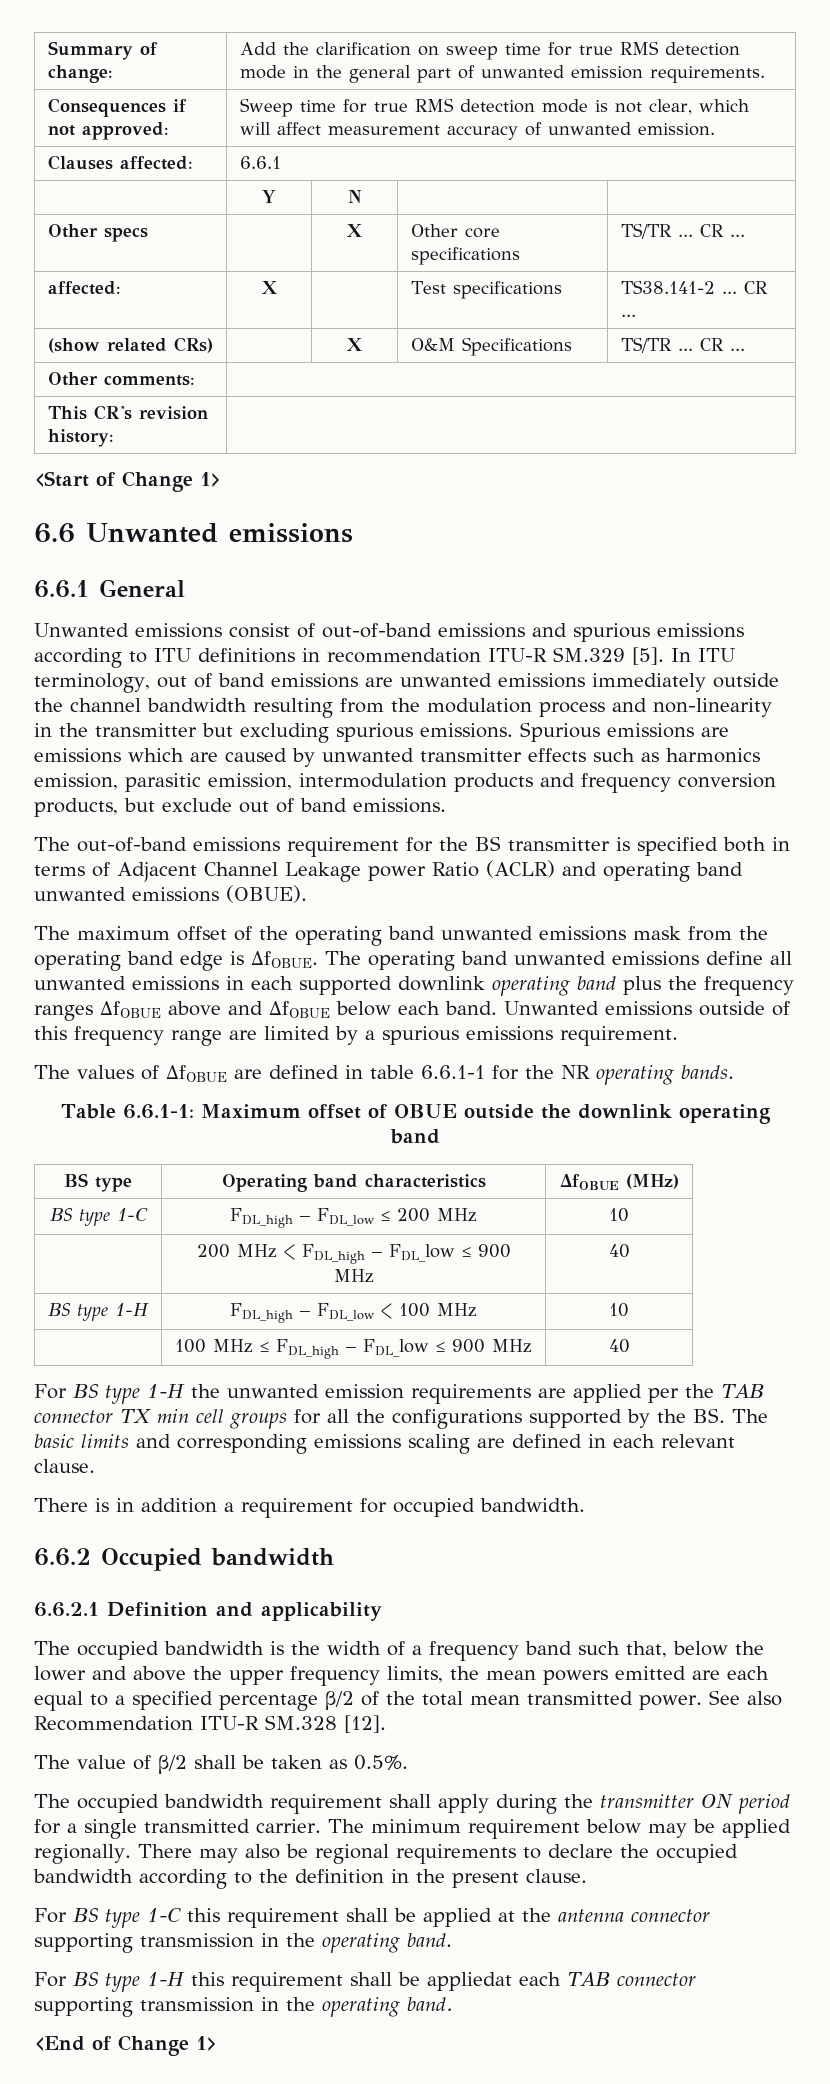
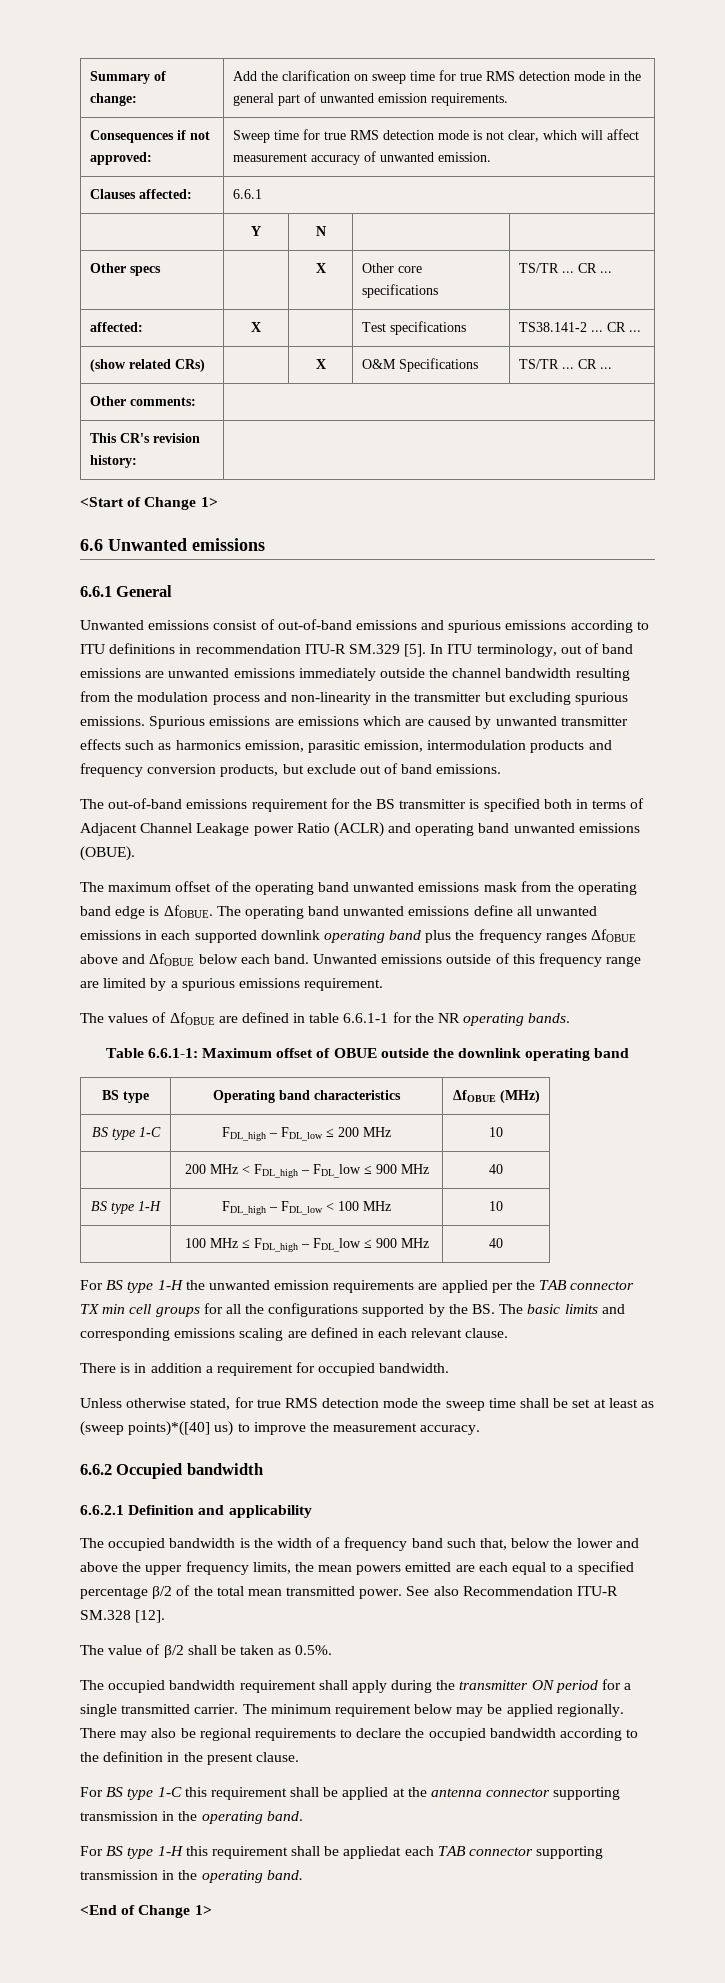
(585, 1505) none -> [80,1397,654,1411] [80,1421,481,1436] // Unless otherwise stated, for true RMS detection mode the sweep time shall be set at least as (sweep points)*([40] us) to improve the measurement accuracy.

